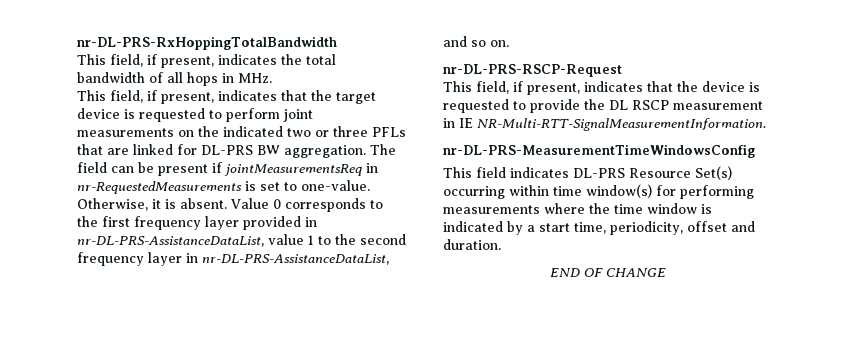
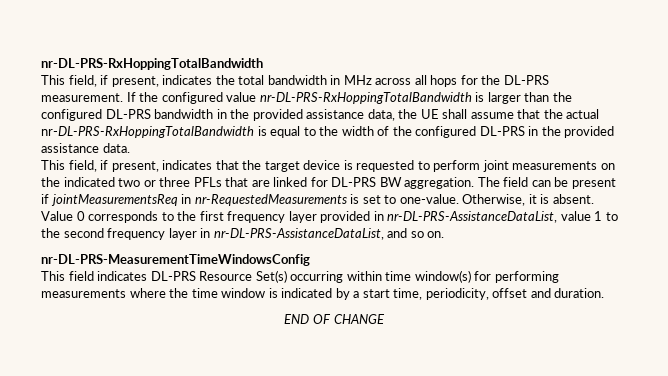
[149,72,272,86] of all hops in MHz. -> [330,75,549,87] [41,92,572,104] [41,109,600,121] [41,126,615,138] [41,143,130,153] in MHz across all hops for the DL-PRS measurement. If the configured value nr-DL-PRS-RxHoppingTotalBandwidth is larger than the configured DL-PRS bandwidth in the provided assistance data, the UE shall assume that the actual nr-DL-PRS-RxHoppingTotalBandwidth is equal to the width of the configured DL-PRS in the provided assistance data.
[443,64,622,77] [443,81,760,95] [443,99,763,113] [443,118,766,131] // nr-DL-PRS-RSCP-Request // This field, if present, indicates that the device is requested to provide the DL RSCP measurement in IE NR-Multi-RTT-SignalMeasurementInformation. -> (445, 234) none

